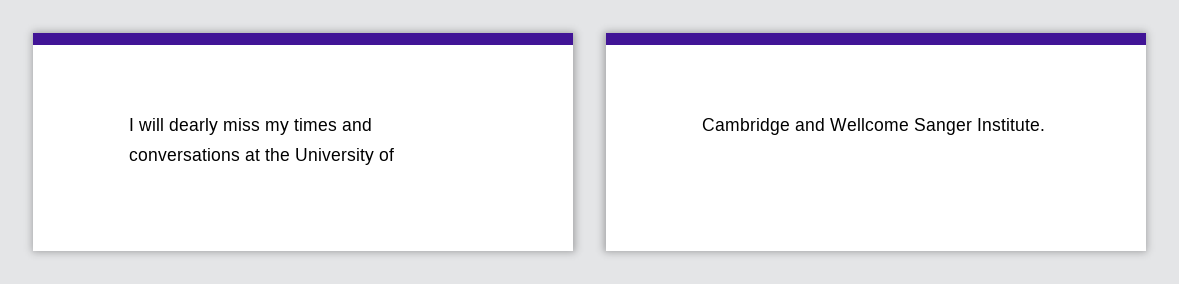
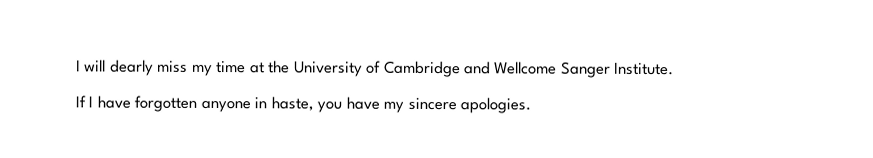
[294,118,372,131] [129,148,240,161] times and conversations -> [216,60,247,74] time
(1045, 124) none -> [75,95,532,114] // If I have forgotten anyone in haste, you have my sincere apologies.

